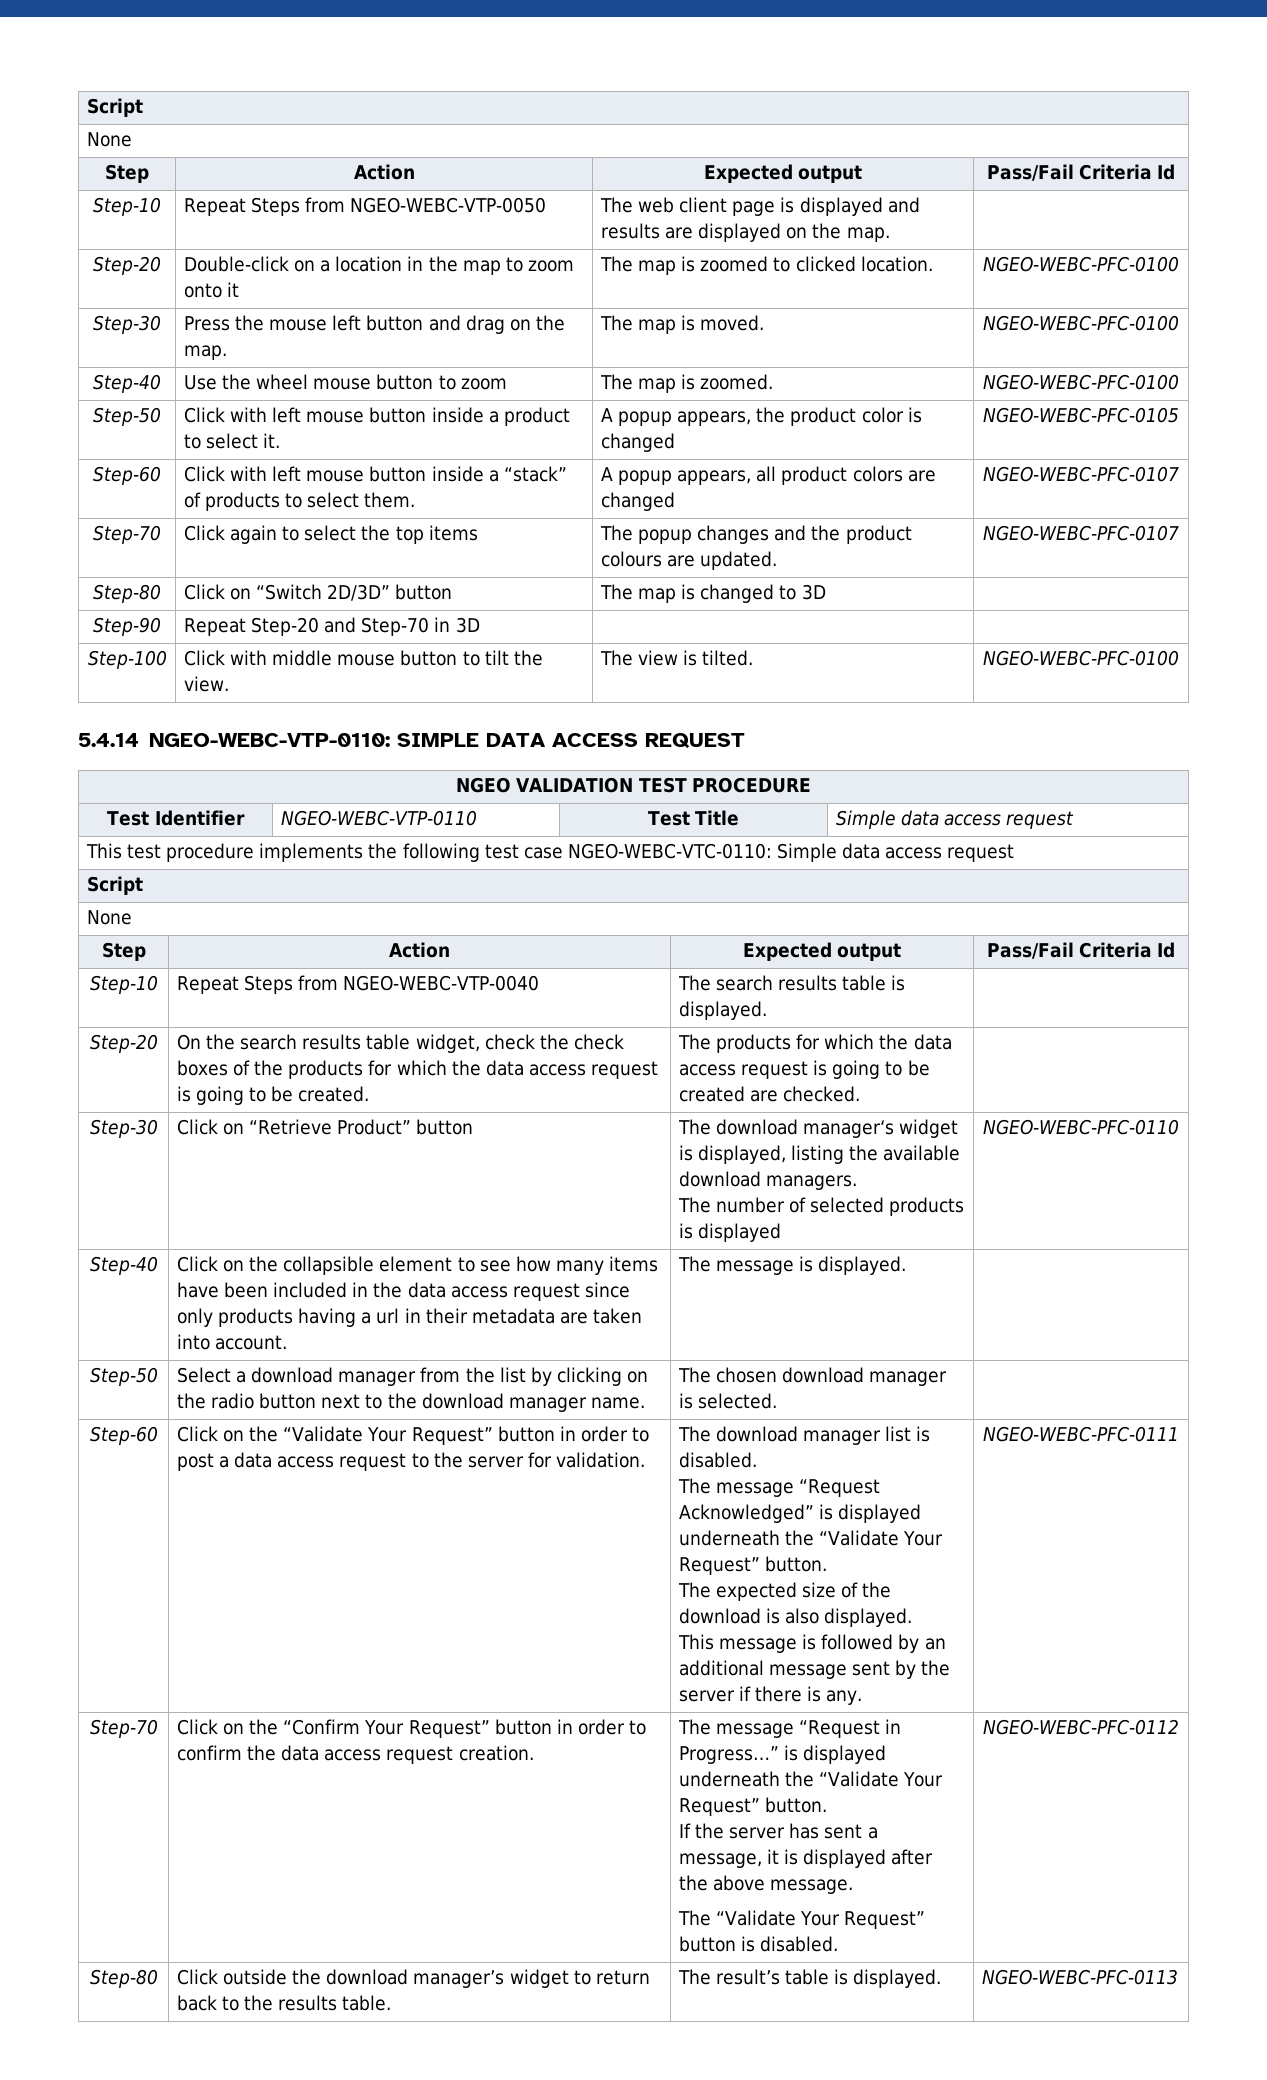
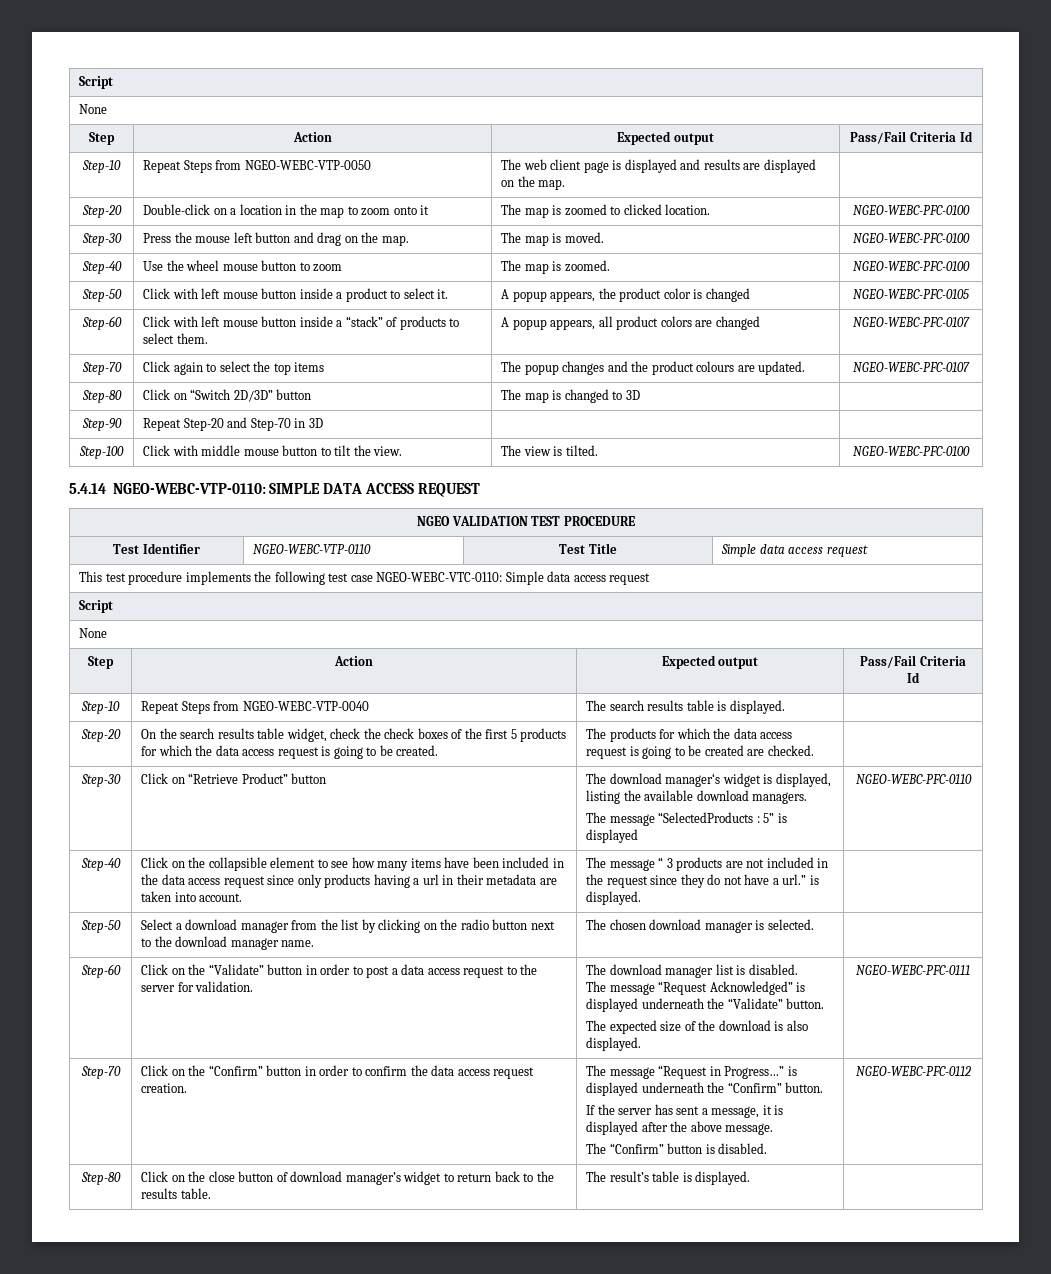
(284, 1068) none -> [485,729,517,739] first 5
[716,1197,965,1216] number of selected products -> [609,812,775,826] message “SelectedProducts : 5”
(795, 1267) none -> [658,857,829,871] [586,874,807,888] “ 3 products are not included in the request since they do not have a url.”
[283,1426,493,1445] “Validate Your Request” -> [208,964,264,975] “Validate”
[819,1530,944,1546] [678,1557,760,1575] “Validate Your Request” -> [727,998,783,1009] “Validate”
[677,1634,946,1653] [678,1660,951,1679] [678,1686,863,1705] // This message is followed by an additional message sent by the server if there is any. -> (642, 1044) none
[283,1719,490,1738] “Confirm Your Request” -> [208,1065,263,1076] “Confirm”
[819,1771,944,1787] [678,1798,760,1816] “Validate Your Request” -> [727,1082,782,1093] “Confirm”
[716,1910,926,1929] “Validate Your Request” -> [609,1143,664,1154] “Confirm”
[223,1969,322,1985] outside the -> [171,1171,288,1182] on the close button of
[981,1969,1178,1985] NGEO-WEBC-PFC-0113 -> (751, 1178) none

